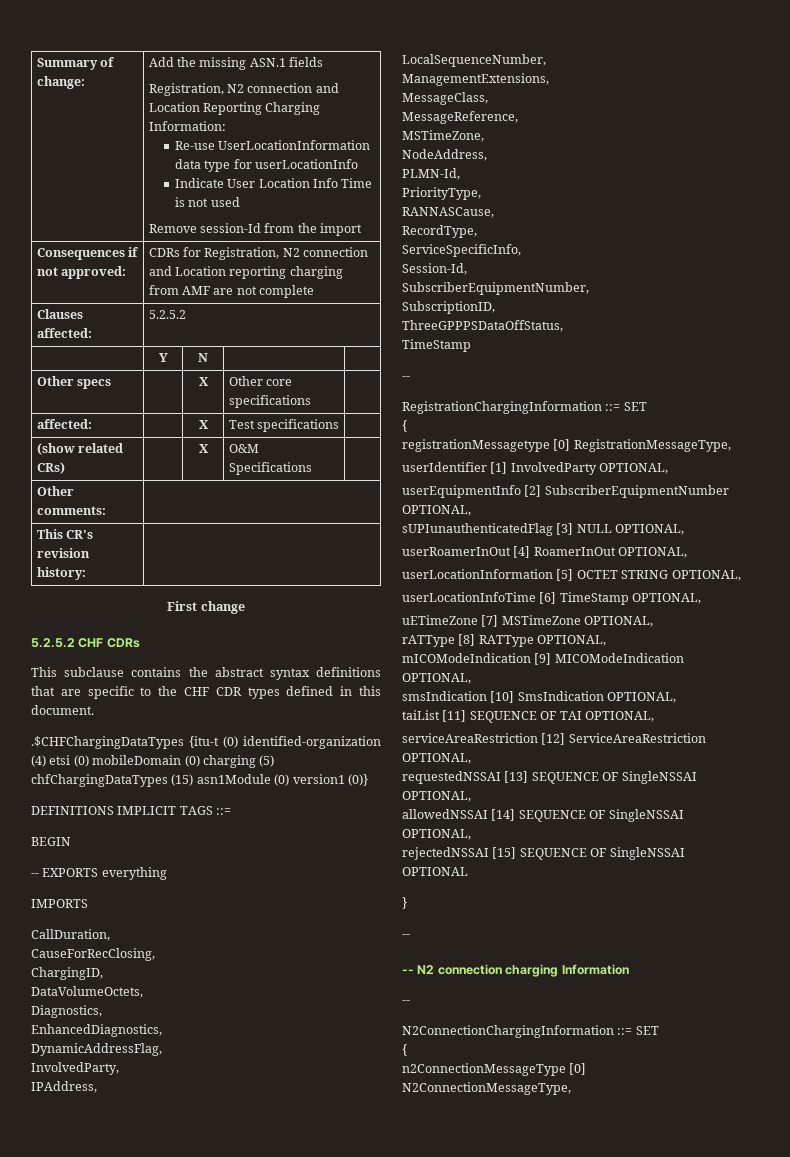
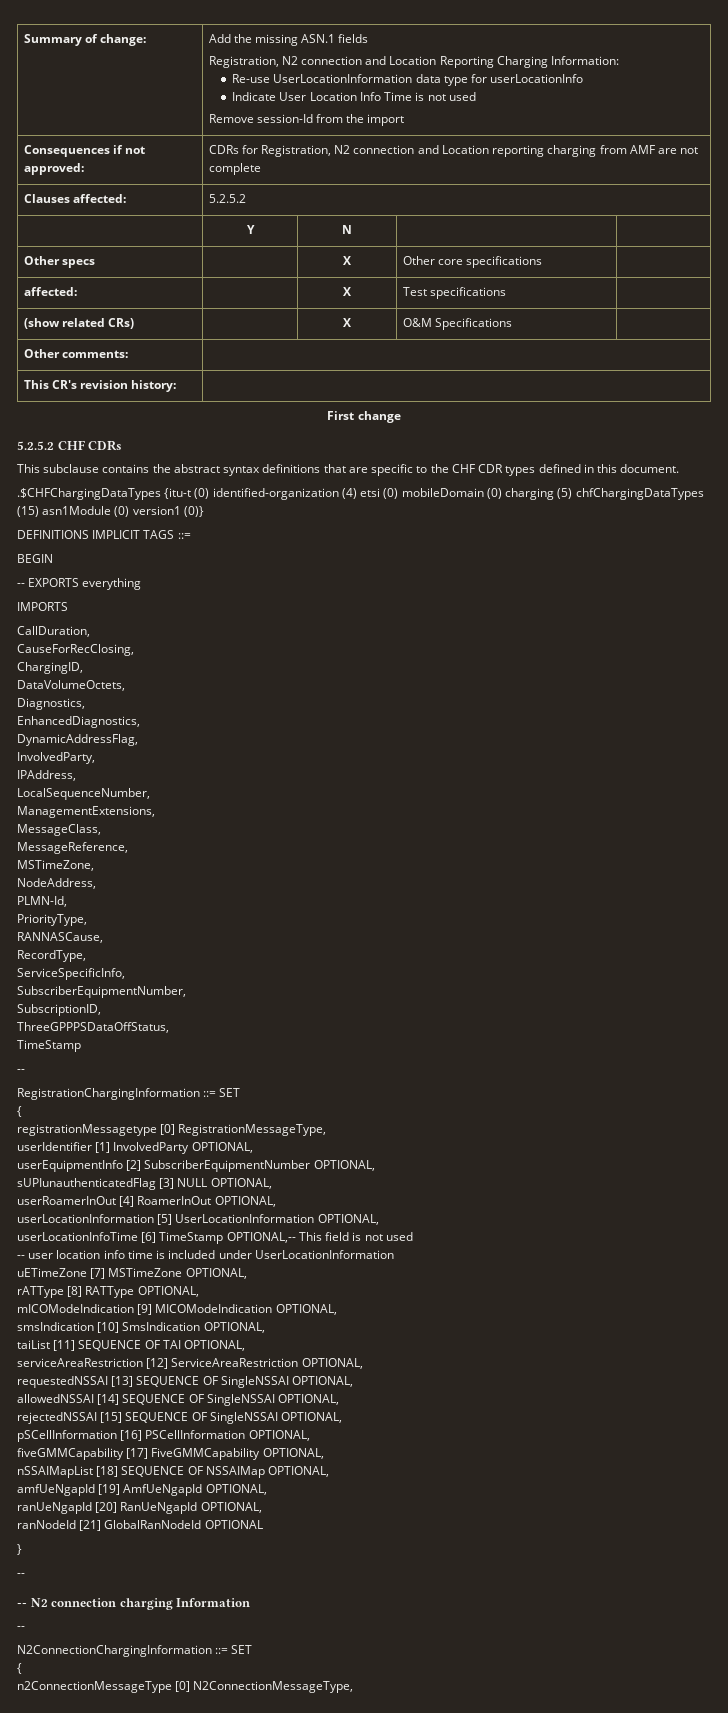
[402,263,467,275] // Session-Id, -> (125, 974) none
[576,570,669,579] OCTET STRING -> [175,1214,315,1223] UserLocationInformation
[632,593,702,604] OPTIONAL, -> [226,1232,413,1243] [17,1250,394,1259] OPTIONAL,-- This field is not used // -- user location info time is included under UserLocationInformation
(685, 853) none -> [281,1412,343,1423] [17,1430,310,1442] [17,1448,324,1460] [17,1466,330,1478] [17,1484,267,1496] [17,1502,262,1514] [17,1520,202,1531] OPTIONAL, // pSCellInformation [16] PSCellInformation OPTIONAL, // fiveGMMCapability [17] FiveGMMCapability OPTIONAL, // nSSAIMapList [18] SEQUENCE OF NSSAIMap OPTIONAL, // amfUeNgapId [19] AmfUeNgapId OPTIONAL, // ranUeNgapId [20] RanUeNgapId OPTIONAL, // ranNodeId [21] GlobalRanNodeId

